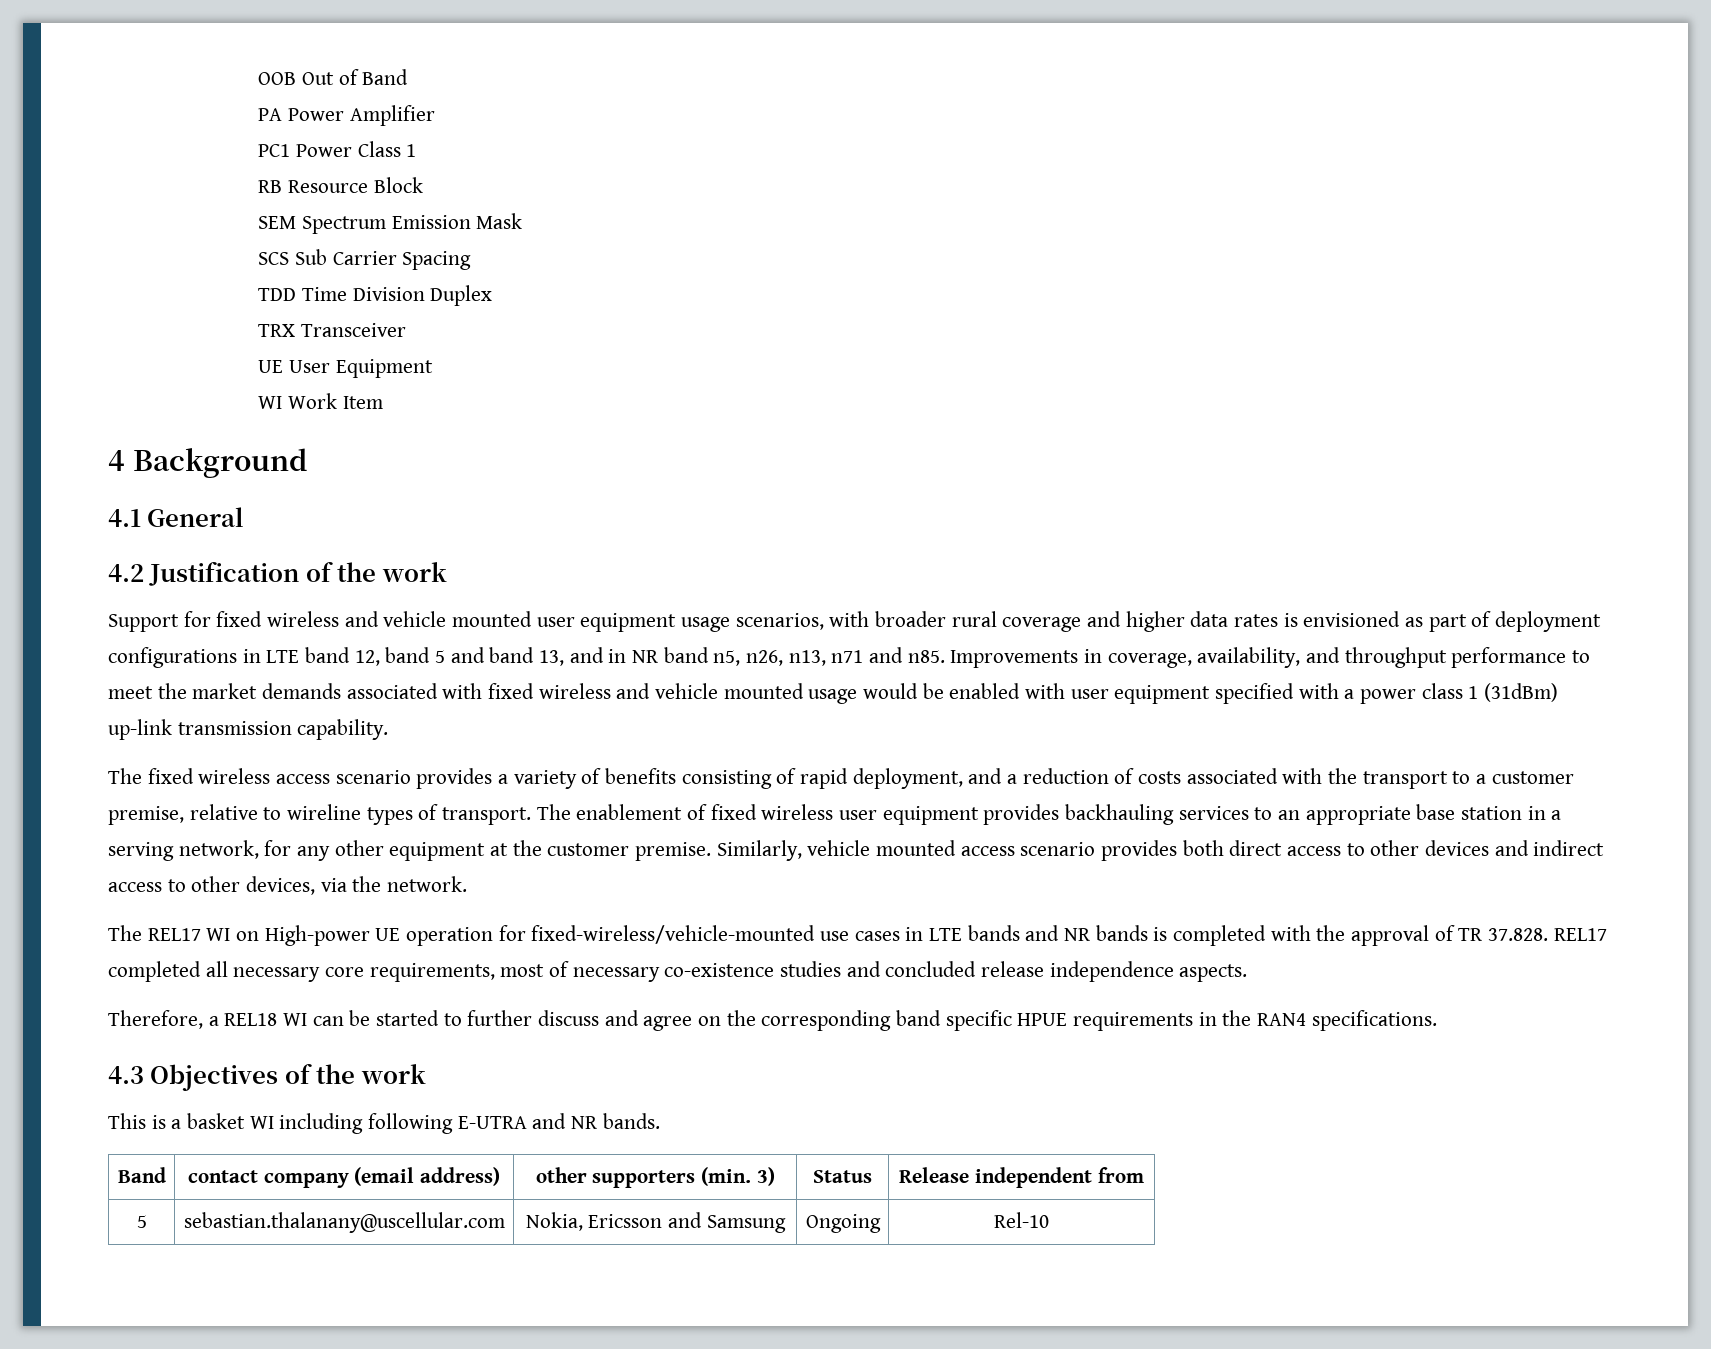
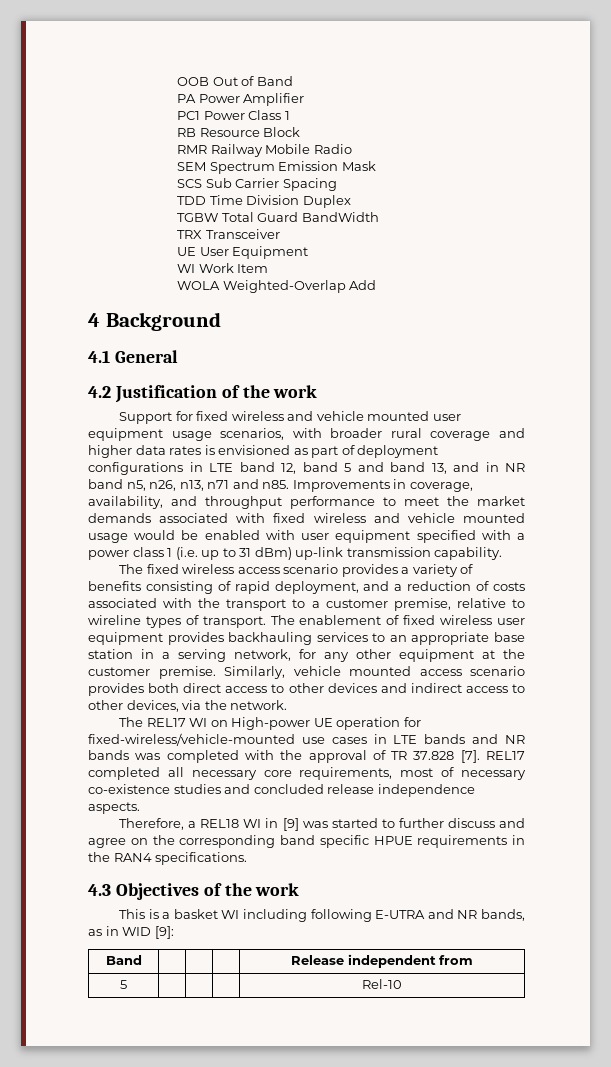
(423, 185) none -> [177,144,352,157] // RMR Railway Mobile Radio
(493, 295) none -> [177,212,379,222] // TGBW Total Guard BandWidth
(383, 402) none -> [177,280,377,293] // WOLA Weighted-Overlap Add
[1484,683,1559,702] (31dBm) -> [175,547,292,560] (i.e. up to 31 dBm)
[1153,927,1168,941] is -> [135,753,161,760] was
[1488,928,1549,941] 37.828. -> [413,750,480,763] 37.828 [7].
[312,1010,371,1026] can be -> [265,818,328,831] in [9] was
[602,1113,660,1129] [117,1167,166,1183] [187,1167,501,1188] [535,1167,775,1188] [813,1170,872,1183] [899,1167,1144,1188] [136,1215,147,1228] [183,1212,505,1233] [525,1212,786,1233] [805,1214,881,1233] bands. // Band | contact company (email address) | other supporters (min. 3) | Status | Release independent from // 5 | sebastian.thalanany@uscellular.com | Nokia, Ericsson and Samsung | Ongoing -> [481,909,525,921] [88,926,174,939] [105,955,142,965] [290,954,474,968] [120,980,127,989] bands, as in WID [9]: // Band | | | | Release independent from // 5 | | |

